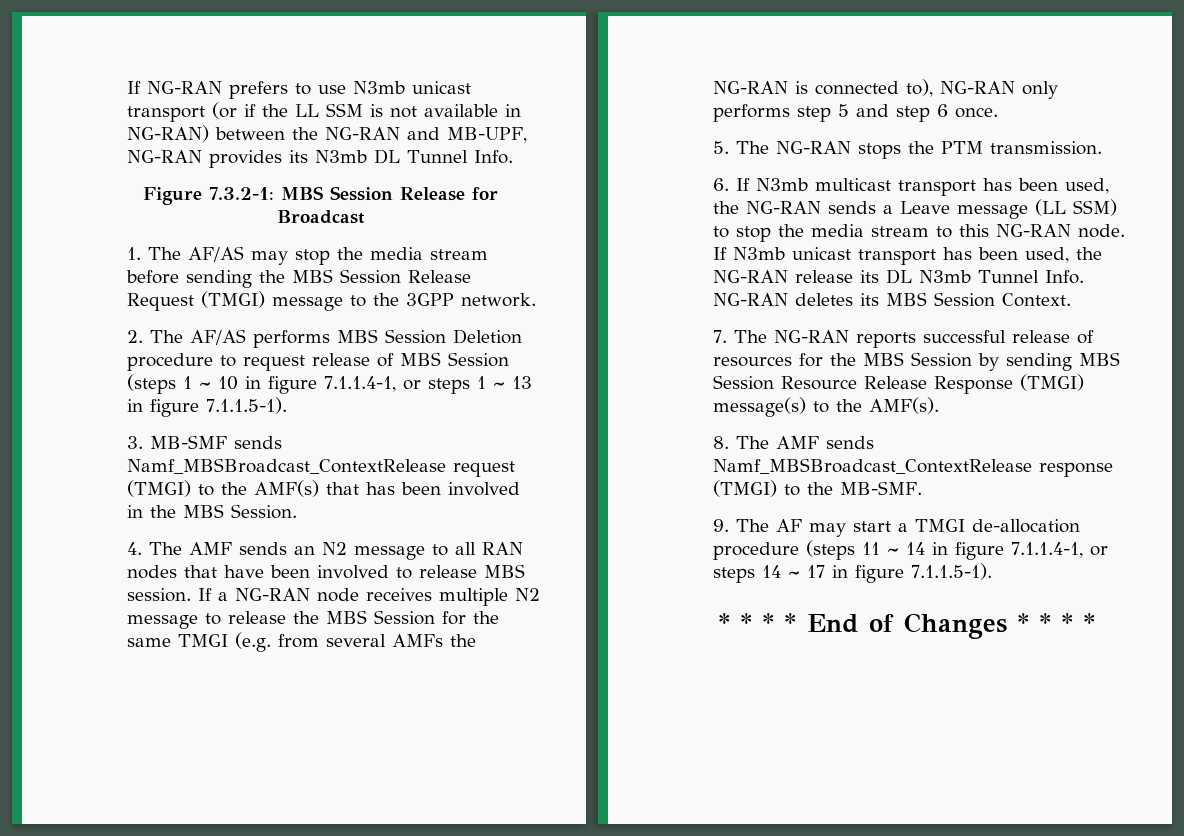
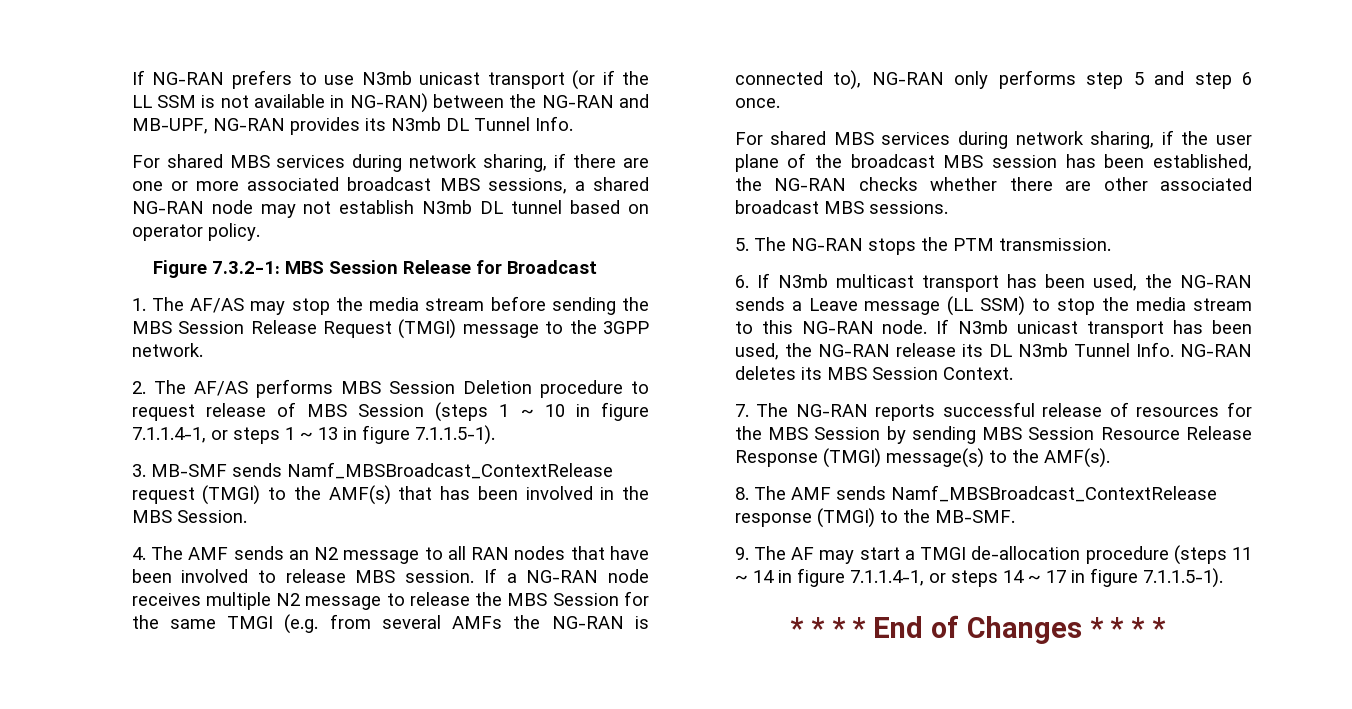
(513, 157) none -> [131,153,649,172] [131,177,649,194] [131,200,649,218] [131,223,260,241] // For shared MBS services during network sharing, if there are one or more associated broadcast MBS sessions, a shared NG-RAN node may not establish N3mb DL tunnel based on operator policy.
(998, 112) none -> [734,130,1252,149] [734,153,1252,172] [734,177,1252,191] [734,200,948,214] // For shared MBS services during network sharing, if the user plane of the broadcast MBS session has been established, the NG-RAN checks whether there are other associated broadcast MBS sessions.

